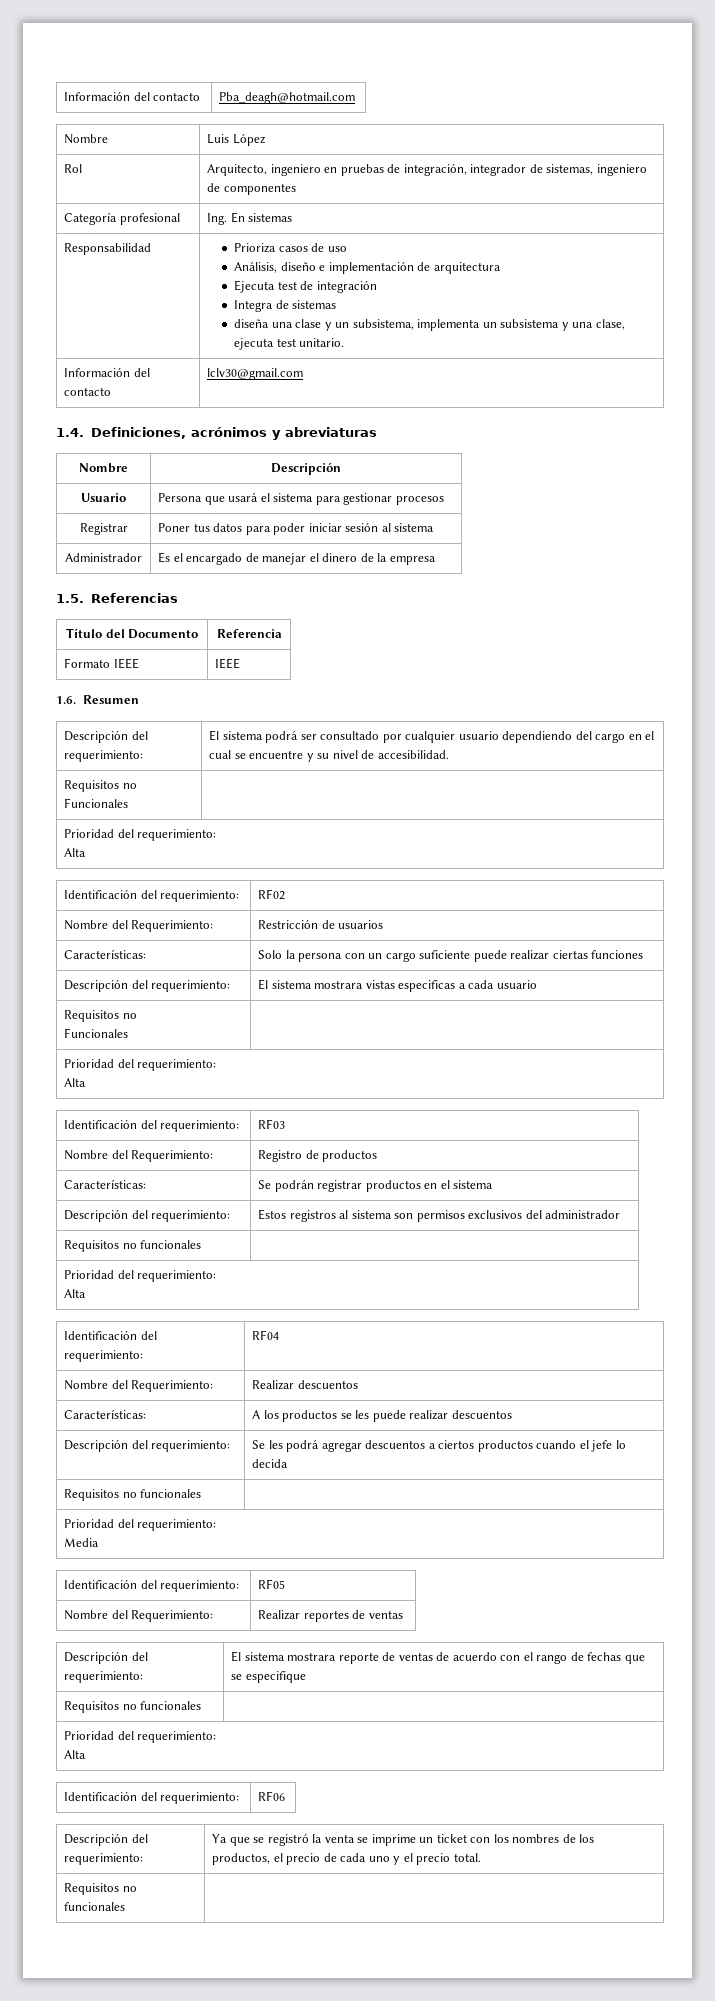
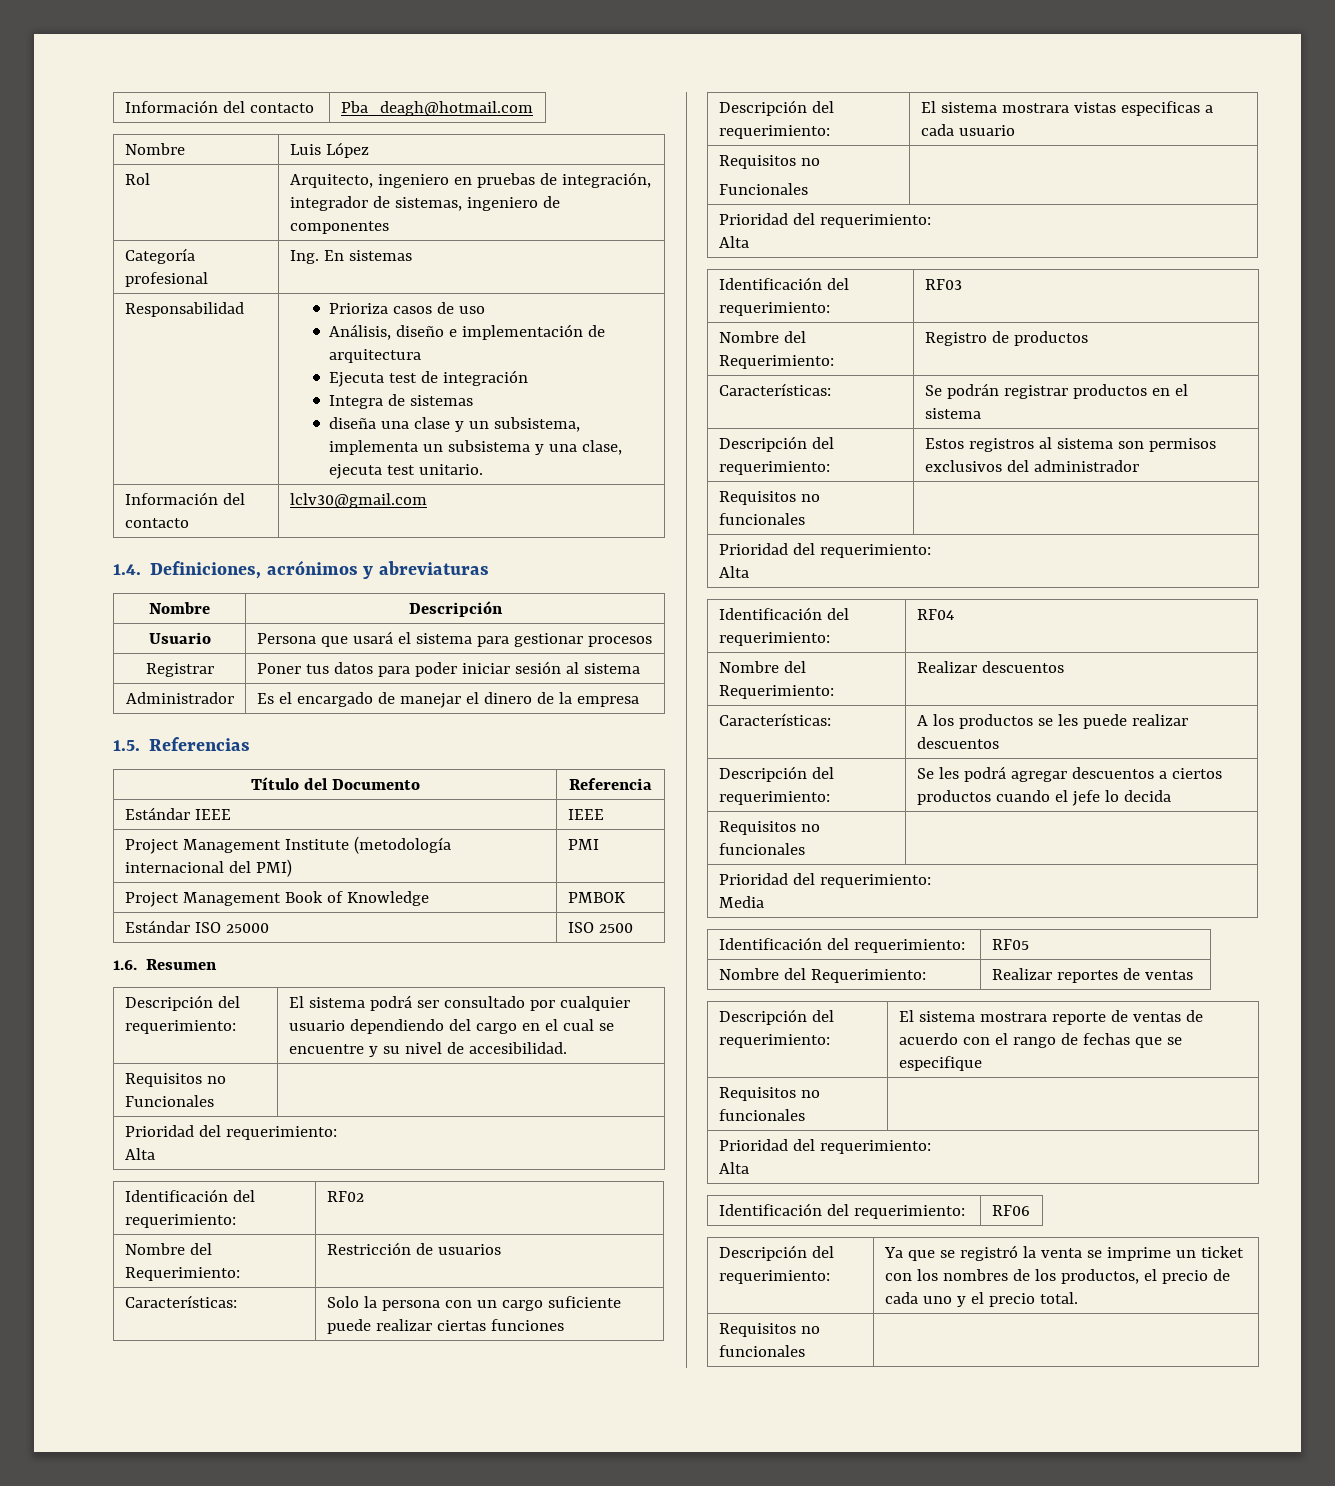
[64,658,111,668] Formato -> [124,807,190,820] Estándar
(241, 663) none -> [124,836,451,854] [124,859,292,877] [567,839,599,850] [124,891,429,907] [567,892,625,903] [124,920,269,933] [567,922,633,933] // Project Management Institute (metodología internacional del PMI) | PMI // Project Management Book of Knowledge | PMBOK // Estándar ISO 25000 | ISO 2500

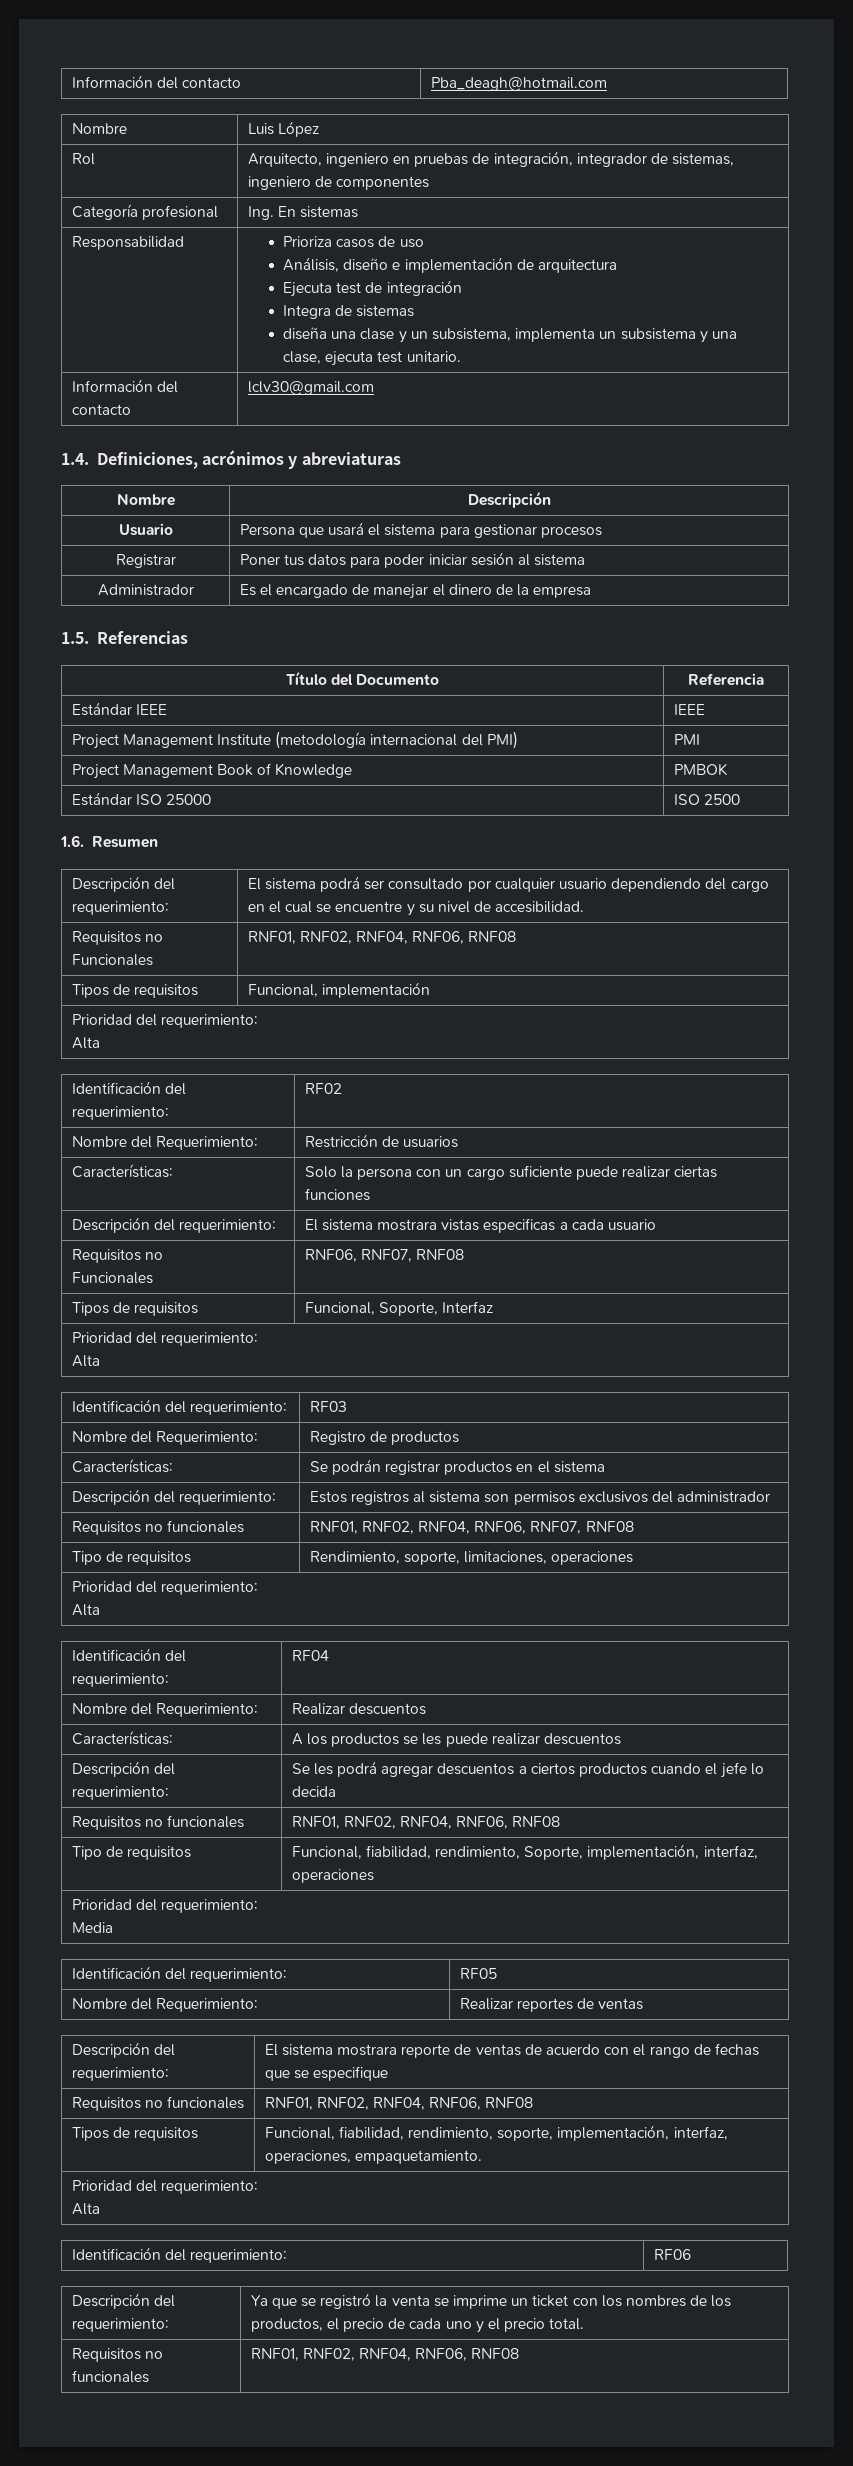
(214, 1101) none -> [247,931,517,944] [71,984,199,998] [247,982,430,998] RNF01, RNF02, RNF04, RNF06, RNF08 // Tipos de requisitos | Funcional, implementación
(808, 189) none -> [304,1249,465,1262] [71,1302,199,1316] [304,1301,494,1316] RNF06, RNF07, RNF08 // Tipos de requisitos | Funcional, Soporte, Interfaz
(805, 519) none -> [309,1521,634,1534] [71,1551,192,1565] [309,1551,634,1565] RNF01, RNF02, RNF04, RNF06, RNF07, RNF08 // Tipo de requisitos | Rendimiento, soporte, limitaciones, operaciones
(805, 849) none -> [291,1816,561,1829] [71,1846,192,1860] [291,1844,758,1860] [291,1869,374,1883] RNF01, RNF02, RNF04, RNF06, RNF08 // Tipo de requisitos | Funcional, fiabilidad, rendimiento, Soporte, implementación, interfaz, operaciones
(805, 1115) none -> [264,2097,534,2110] [71,2127,199,2141] [264,2125,728,2141] [264,2150,482,2164] RNF01, RNF02, RNF04, RNF06, RNF08 // Tipos de requisitos | Funcional, fiabilidad, rendimiento, soporte, implementación, interfaz, operaciones, empaquetamiento.
(805, 1351) none -> [250,2348,520,2361] RNF01, RNF02, RNF04, RNF06, RNF08

